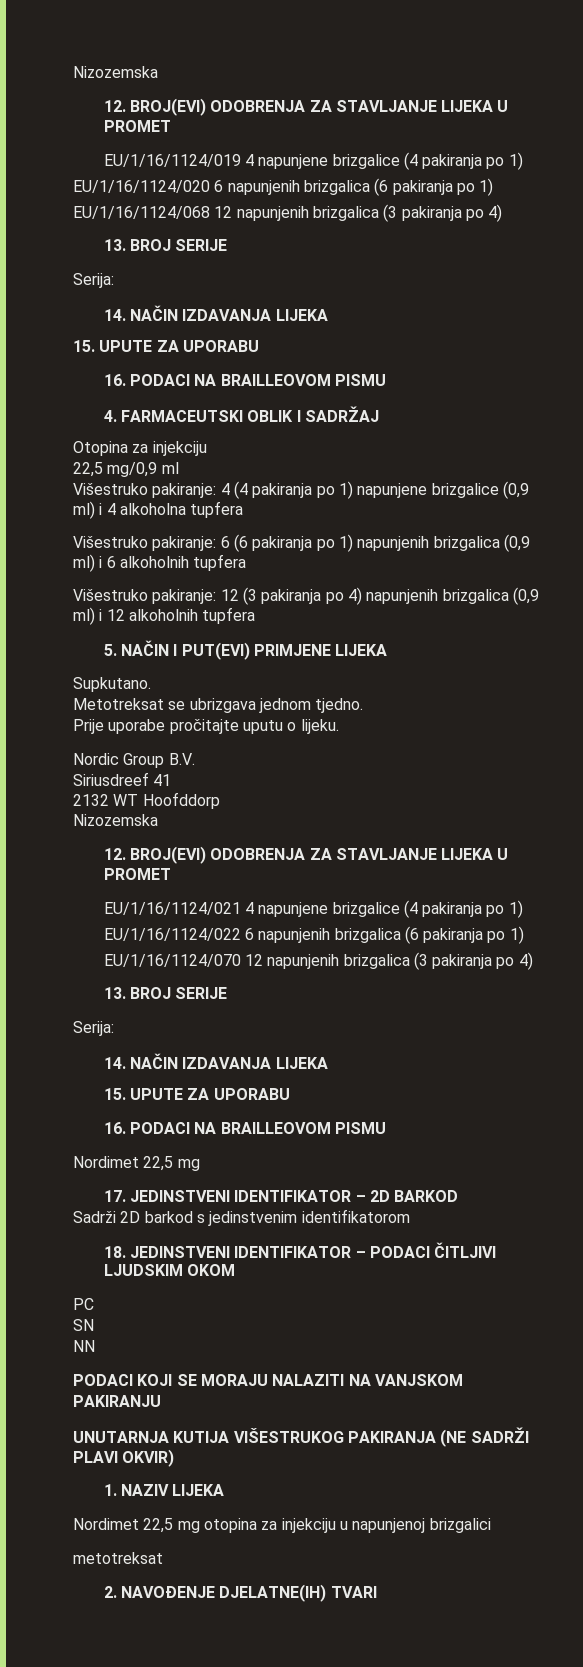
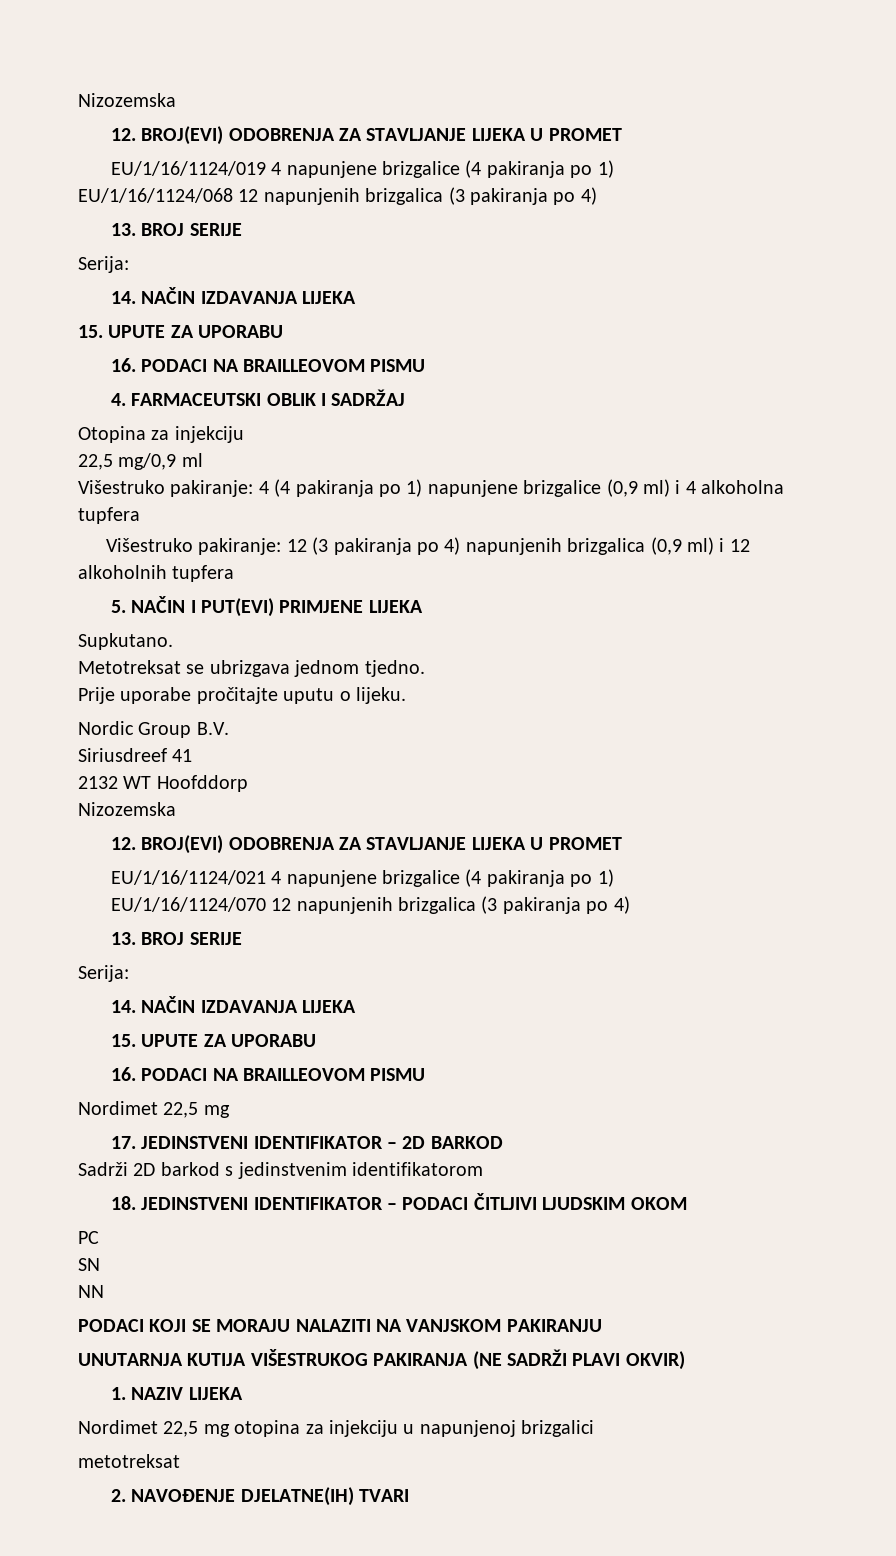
[73,178,494,196] // EU/1/16/1124/020 6 napunjenih brizgalica (6 pakiranja po 1) -> (614, 169) none
[73,534,530,552] [73,554,247,572] // Višestruko pakiranje: 6 (6 pakiranja po 1) napunjenih brizgalica (0,9 ml) i 6 alkoholnih tupfera -> (140, 515) none
[103,926,524,944] // EU/1/16/1124/022 6 napunjenih brizgalica (6 pakiranja po 1) -> (614, 878) none

